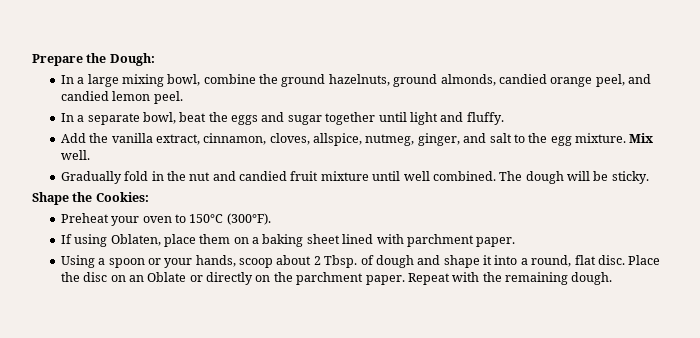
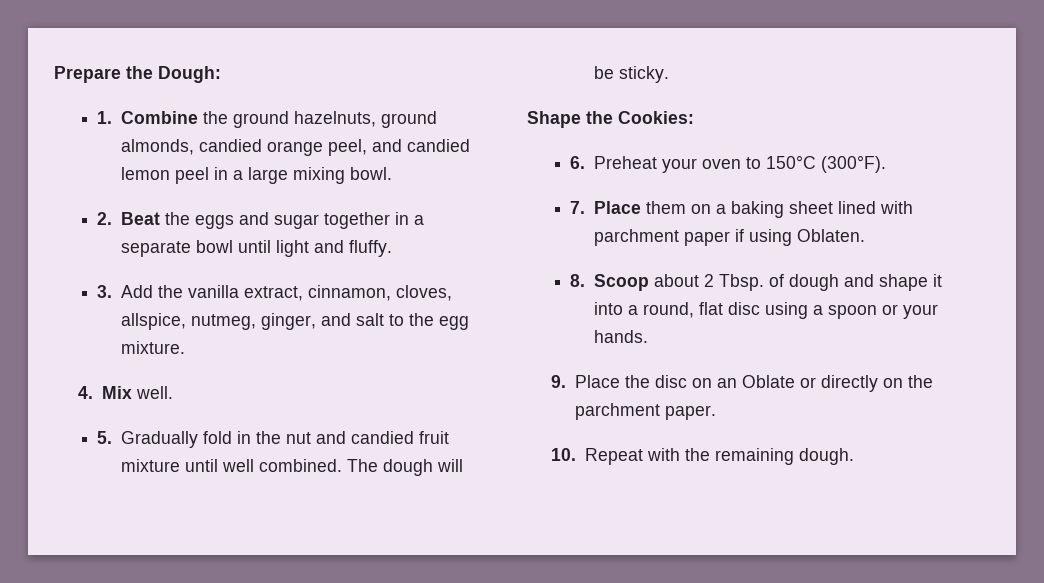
[60,74,256,87] In a large mixing bowl, combine -> [97,111,199,124] 1. Combine
[153,91,183,104] [60,112,207,125] peel. // In a separate bowl, beat -> [175,167,393,184] [97,212,161,225] peel in a large mixing bowl. // 2. Beat
(376, 118) none -> [395,212,425,225] [121,240,234,257] in a separate bowl
(504, 118) none -> [97,285,113,298] 3.
(627, 138) none -> [78,386,94,399] // 4.
(90, 155) none -> [97,431,113,444] 5.
(149, 197) none -> [570,156,586,169] 6.
[60,234,196,247] If using Oblaten, place -> [570,201,642,214] 7. Place
[476,237,516,247] [60,255,274,268] paper. // Using a spoon or your hands, scoop -> [684,229,866,246] [570,274,650,291] paper if using Oblaten. // 8. Scoop
[597,255,625,265] disc. -> [728,302,939,319] [594,330,649,343] [551,375,567,388] disc using a spoon or your hands. // 9.
(405, 280) none -> [551,448,577,461] // 10.

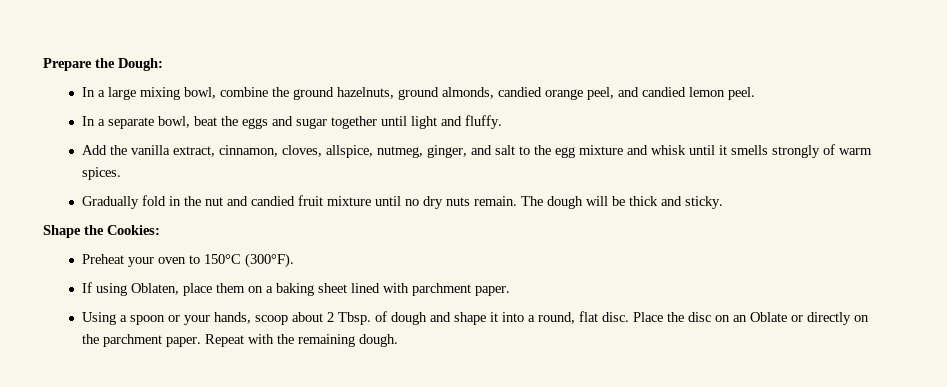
[97,111,199,124] 1. Combine -> [81,87,268,100] In a large mixing bowl, combine
[175,167,393,184] [97,212,161,225] peel in a large mixing bowl. // 2. Beat -> [727,87,755,100] [81,116,217,129] peel. // In a separate bowl, beat
[395,212,425,225] [121,240,234,257] in a separate bowl -> (377, 122) none
[97,285,113,298] 3. -> (502, 122) none
[121,341,186,354] [78,386,174,399] [97,431,113,444] mixture. // 4. Mix well. // 5. -> [578,144,872,158] [81,167,121,180] mixture and whisk until it smells strongly of warm spices. //
[222,459,343,472] well combined. -> [404,196,517,209] no dry nuts remain.
(615, 72) none -> [628,196,682,206] thick and
[570,156,586,169] 6. -> (160, 230) none
[570,201,642,214] 7. Place -> [81,282,212,296] If using Oblaten, place
[684,229,866,246] [570,274,650,291] paper if using Oblaten. // 8. Scoop -> [474,286,510,296] [81,312,288,325] paper. // Using a spoon or your hands, scoop
[728,302,939,319] [594,330,649,343] [551,375,567,388] disc using a spoon or your hands. // 9. -> [601,312,629,322] disc.
[551,448,577,461] // 10. -> (201, 342) none

